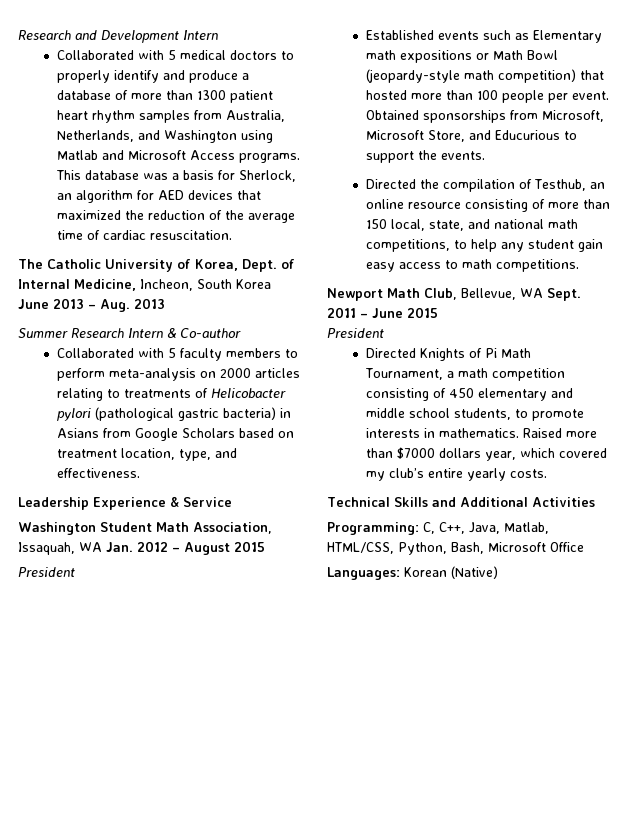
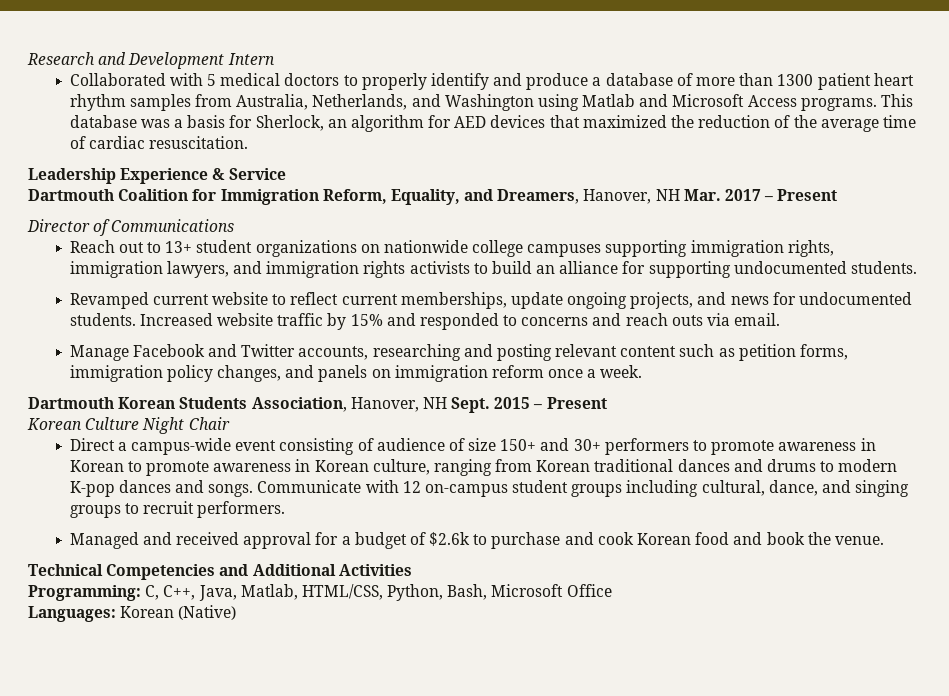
[18,259,295,272] [18,279,271,291] [18,298,165,312] [18,328,241,338] [57,348,299,361] [57,368,301,381] [57,388,287,401] [57,407,292,421] [57,428,295,441] [57,448,238,461] [57,468,141,478] [18,496,232,510] [18,522,272,535] [18,541,265,555] [18,567,75,577] [366,30,603,43] [366,50,559,63] [366,69,605,83] [366,90,610,103] [366,110,605,123] [366,130,578,142] [366,150,486,163] [366,179,606,192] [366,199,611,212] [366,219,579,231] [366,239,604,252] [366,259,580,272] [327,288,581,301] [327,307,438,318] [327,328,384,338] [366,348,532,361] [365,368,566,381] [366,388,574,401] [366,408,585,421] [366,428,598,438] [366,447,608,461] [366,468,548,481] The Catholic University of Korea, Dept. of Internal Medicine, Incheon, South Korea June 2013 – Aug. 2013 // Summer Research Intern & Co-author // Collaborated with 5 faculty members to perform meta-analysis on 2000 articles relating to treatments of Helicobacter pylori (pathological gastric bacteria) in Asians from Google Scholars based on treatment location, type, and effectiveness. // Leadership Experience & Service // Washington Student Math Association, Issaquah, WA Jan. 2012 – August 2015 // President // Established events such as Elementary math expositions or Math Bowl (jeopardy-style math competition) that hosted more than 100 people per event. Obtained sponsorships from Microsoft, Microsoft Store, and Educurious to support the events. // Directed the compilation of Testhub, an online resource consisting of more than 150 local, state, and national math competitions, to help any student gain easy access to math competitions. // Newport Math Club, Bellevue, WA Sept. 2011 – June 2015 // President // Directed Knights of Pi Math Tournament, a math competition consisting of 450 elementary and middle school students, to promote interests in mathematics. Raised more than $7000 dollars year, which covered my club’s entire yearly costs. -> [28,168,286,184] [28,189,838,205] [27,219,235,236] [69,240,834,257] [69,261,918,278] [69,292,913,309] [69,313,781,330] [69,344,849,361] [69,365,643,382] [28,397,607,413] [27,417,230,434] [69,438,876,455] [69,459,898,476] [69,480,910,497] [69,501,286,518] [69,532,884,549] Leadership Experience & Service // Dartmouth Coalition for Immigration Reform, Equality, and Dreamers, Hanover, NH Mar. 2017 – Present // Director of Communications // Reach out to 13+ student organizations on nationwide college campuses supporting immigration rights, immigration lawyers, and immigration rights activists to build an alliance for supporting undocumented students. // Revamped current website to reflect current memberships, update ongoing projects, and news for undocumented students. Increased website traffic by 15% and responded to concerns and reach outs via email. // Manage Facebook and Twitter accounts, researching and posting relevant content such as petition forms, immigration policy changes, and panels on immigration reform once a week. // Dartmouth Korean Students Association, Hanover, NH Sept. 2015 – Present // Korean Culture Night Chair // Direct a campus-wide event consisting of audience of size 150+ and 30+ performers to promote awareness in Korean to promote awareness in Korean culture, ranging from Korean traditional dances and drums to modern K-pop dances and songs. Communicate with 12 on-campus student groups including cultural, dance, and singing groups to recruit performers. // Managed and received approval for a budget of $2.6k to purchase and cook Korean food and book the venue.
[393,497,428,507] Skills -> [106,564,216,580] Competencies

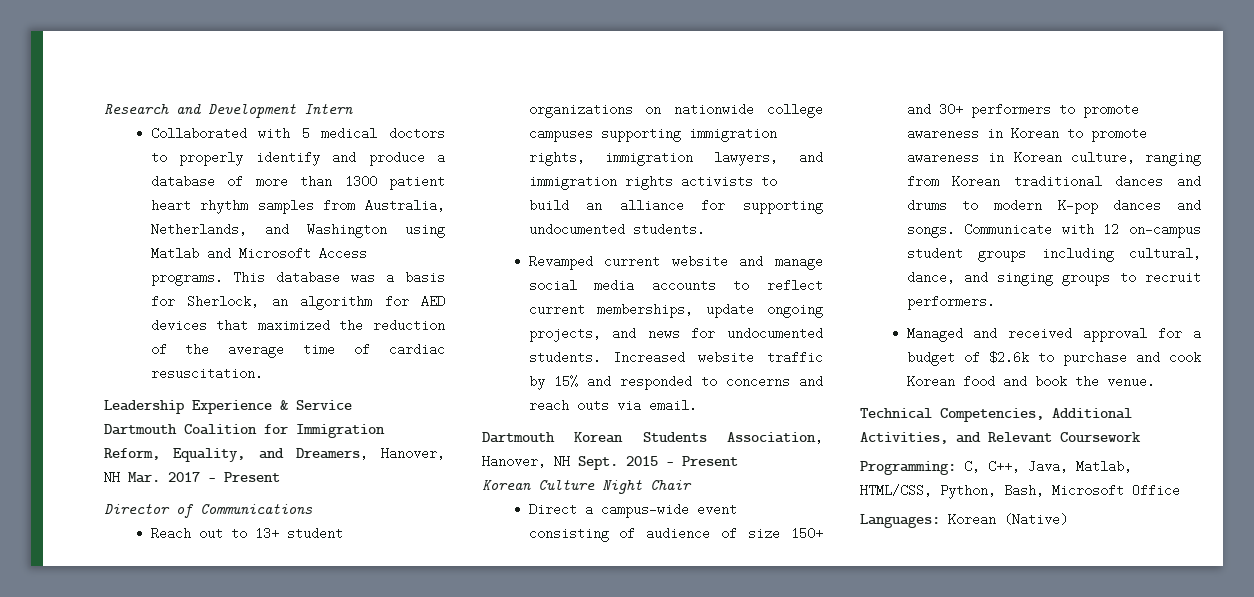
(268, 298) none -> [739,255,823,270] [528,279,716,292] and manage social media accounts
[69,344,849,361] [69,365,643,382] // Manage Facebook and Twitter accounts, researching and posting relevant content such as petition forms, immigration policy changes, and panels on immigration reform once a week. -> (697, 405) none
[106,564,412,580] Competencies and Additional Activities -> [940,408,1132,422] [860,432,1141,444] Competencies, Additional Activities, and Relevant Coursework

